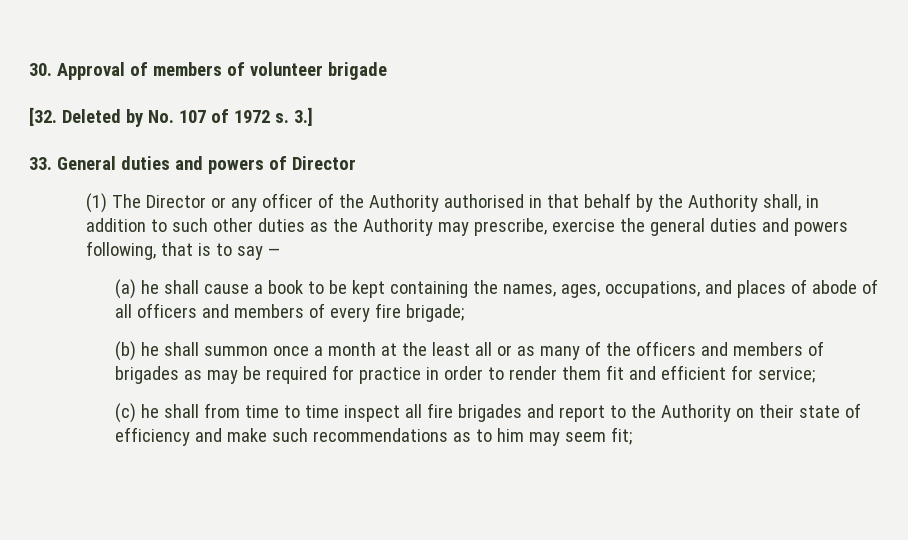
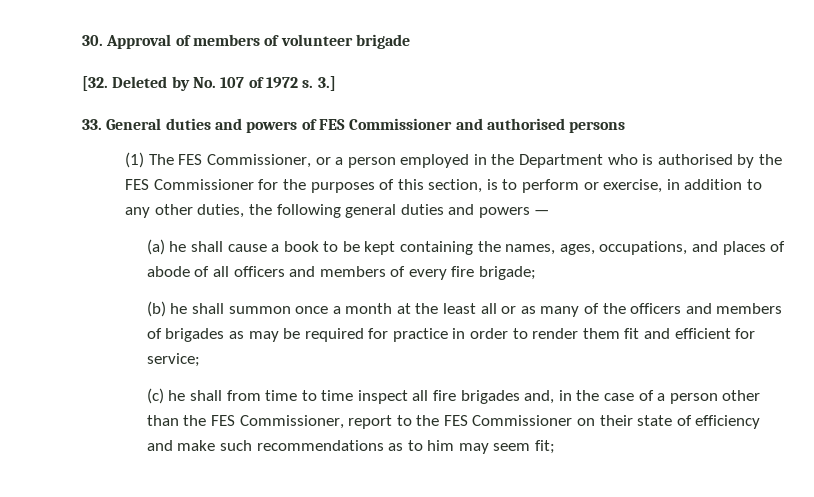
[291,156,356,170] [86,193,820,213] [86,218,849,236] [86,241,264,260] Director // (1) The Director or any officer of the Authority authorised in that behalf by the Authority shall, in addition to such other duties as the Authority may prescribe, exercise the general duties and powers following, that is to say -> [318,118,626,133] [125,152,783,168] [125,179,763,193] [125,204,530,218] FES Commissioner and authorised persons // (1) The FES Commissioner, or a person employed in the Department who is authorised by the FES Commissioner for the purposes of this section, is to perform or exercise, in addition to any other duties, the following general duties and powers
[526,404,554,418] and -> [524,390,761,404] [146,415,344,429] and, in the case of a person other than the FES Commissioner,
[660,404,731,422] Authority -> [443,415,573,426] FES Commissioner

